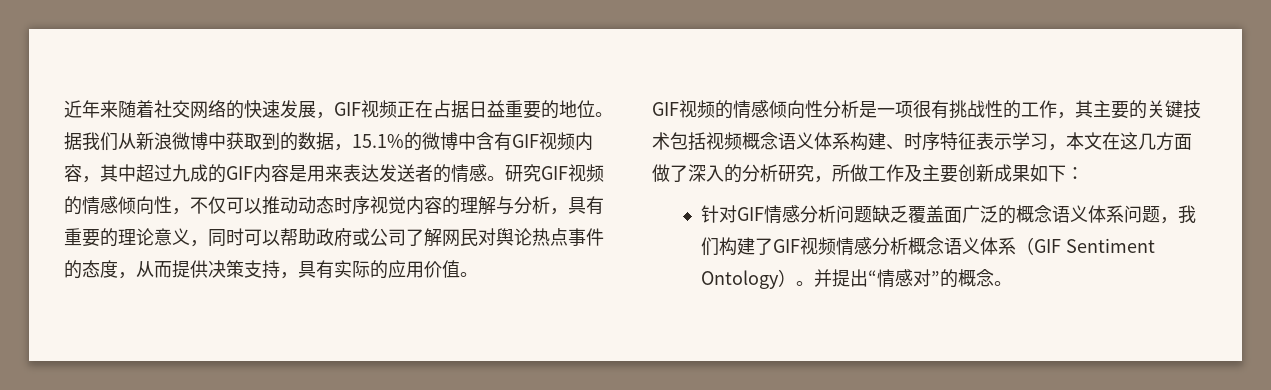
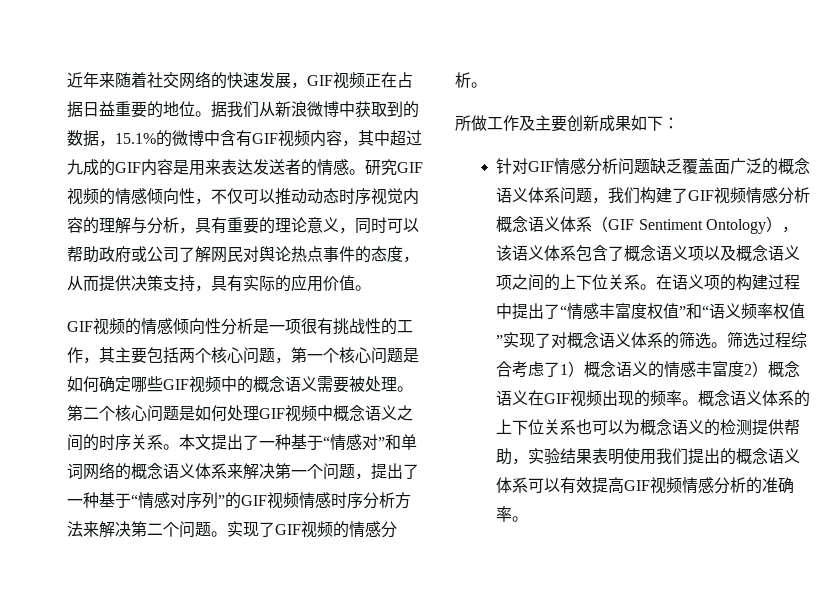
[1129,100,1201,119] [652,132,1192,151] [652,164,832,183] 的关键技术包括视频概念语义体系构建、时序特征表示学习，本文在这几方面做了深入的分析研究， -> [147,347,419,364] [67,376,413,393] [67,405,413,422] [67,434,417,451] [67,462,419,480] [67,492,411,509] [67,521,397,538] [455,72,487,88] 包括两个核心问题，第一个核心问题是如何确定哪些GIF视频中的概念语义需要被处理。第二个核心问题是如何处理GIF视频中概念语义之间的时序关系。本文提出了一种基于“情感对”和单词网络的概念语义体系来解决第一个问题，提出了一种基于“情感对序列”的GIF视频情感时序分析方法来解决第二个问题。实现了GIF视频的情感分析。 //
[795,269,994,288] 。并提出“情感对”的概念 -> [781,226,798,233] [496,245,801,262] [496,274,801,291] [496,303,806,320] [496,331,808,349] [496,361,801,378] [496,390,811,407] [496,419,801,436] [496,448,801,465] [496,477,795,494] [496,506,513,522] ，该语义体系包含了概念语义项以及概念语义项之间的上下位关系。在语义项的构建过程中提出了“情感丰富度权值”和“语义频率权值”实现了对概念语义体系的筛选。筛选过程综合考虑了1）概念语义的情感丰富度2）概念语义在GIF视频出现的频率。概念语义体系的上下位关系也可以为概念语义的检测提供帮助，实验结果表明使用我们提出的概念语义体系可以有效提高GIF视频情感分析的准确率

